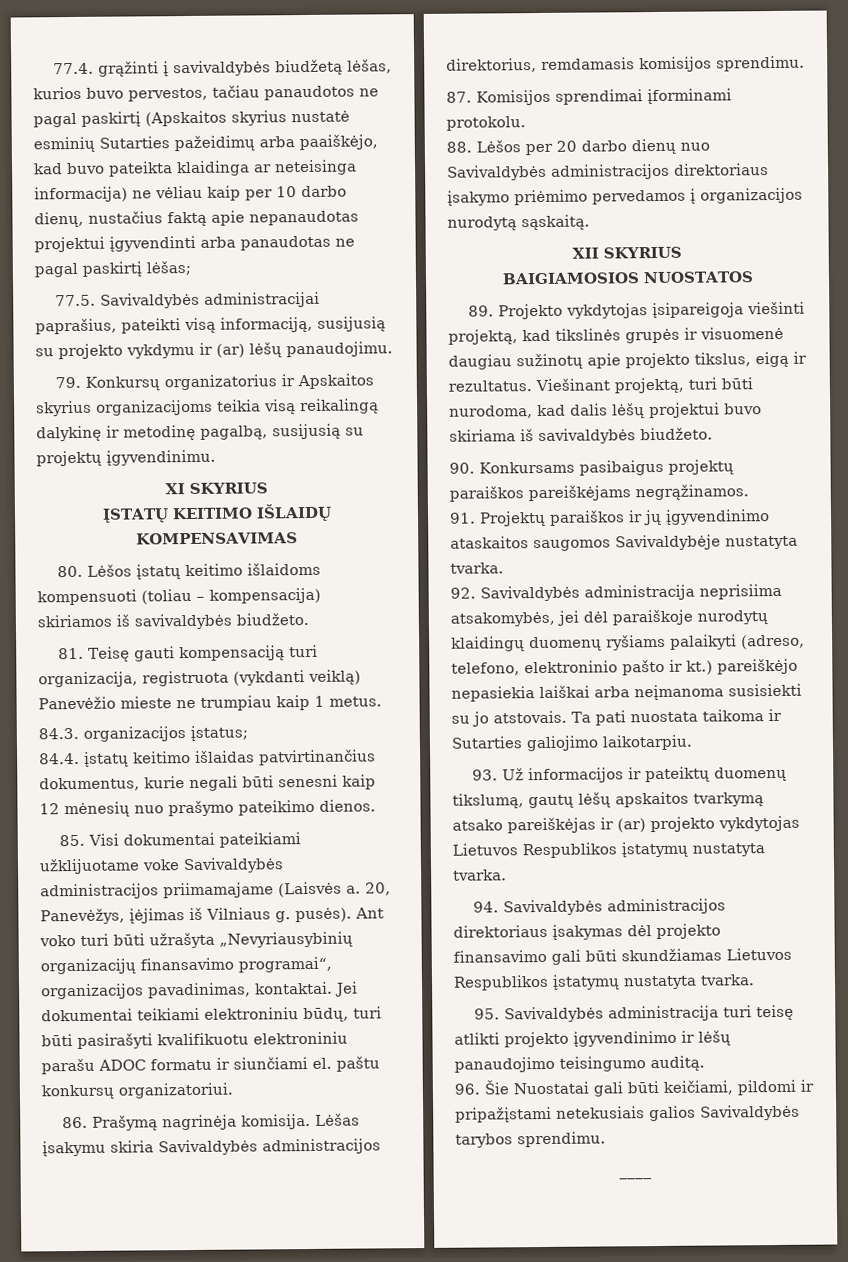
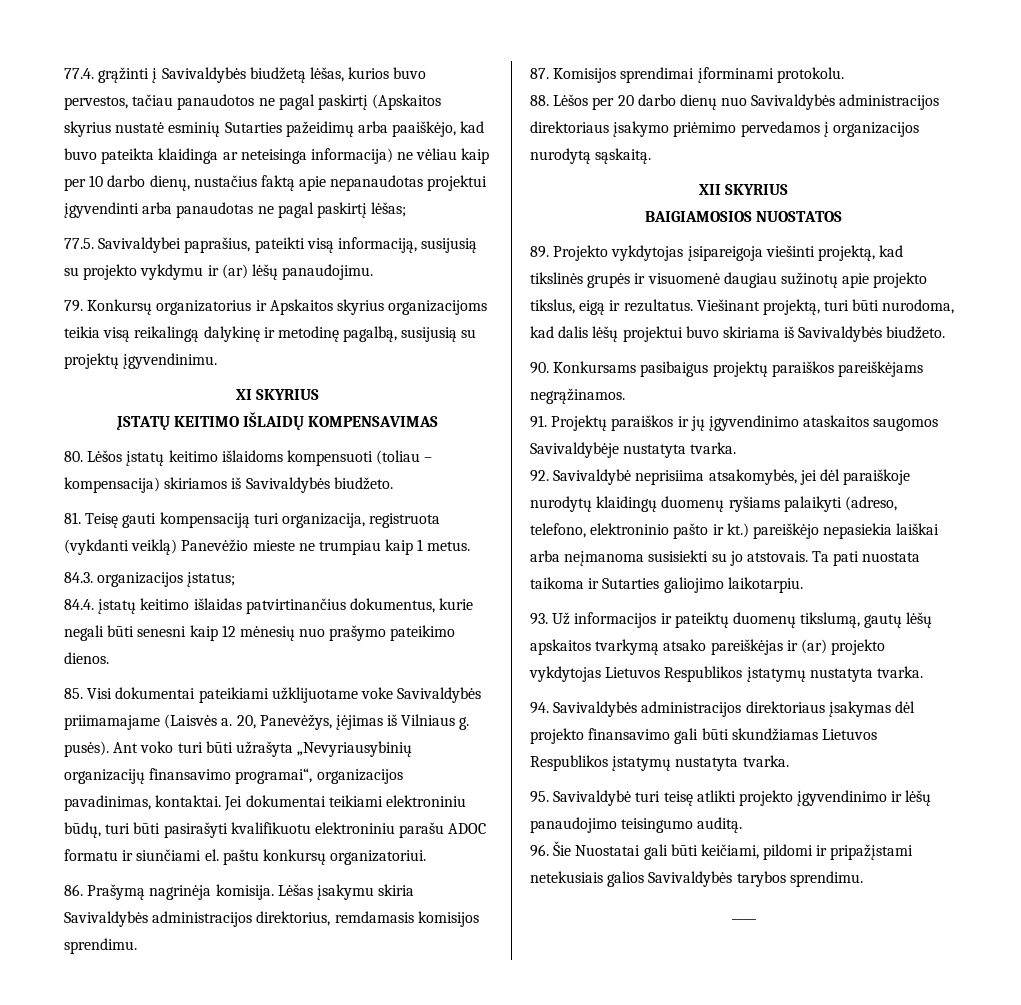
[172,60,271,77] savivaldybės -> [161,67,246,83] Savivaldybės
[99,291,320,309] Savivaldybės administracijai -> [98,237,182,253] Savivaldybei
[134,613,232,630] savivaldybės -> [245,477,330,493] Savivaldybės
[40,883,159,900] administracijos -> (482, 695) none
[538,428,636,445] savivaldybės -> [798,326,883,342] Savivaldybės
[480,584,695,602] Savivaldybės administracija -> [553,469,632,485] Savivaldybė
[503,1005,719,1023] Savivaldybės administracija -> [553,790,632,806] Savivaldybė

